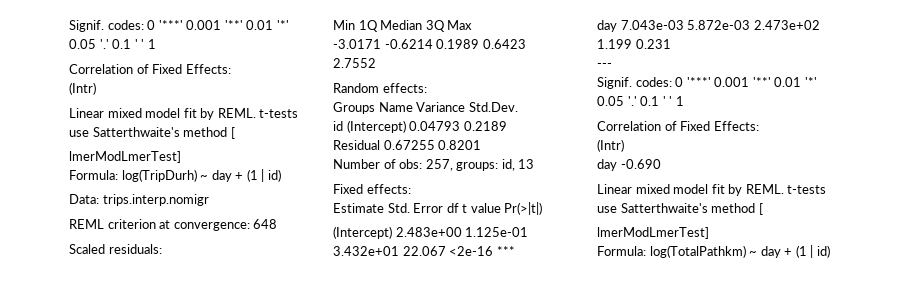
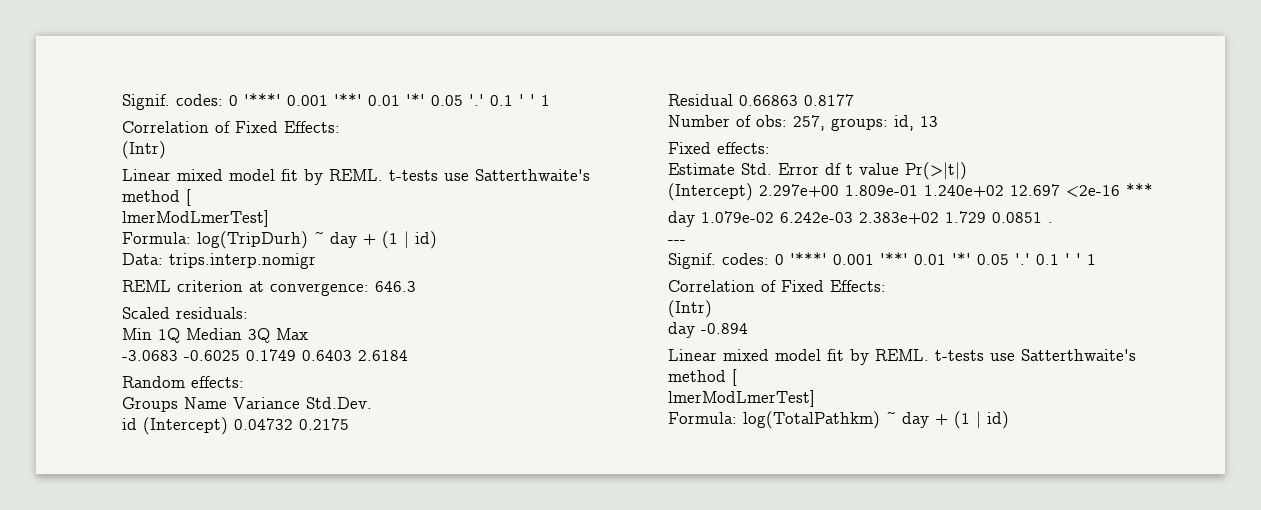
[253,219,278,229] 648 -> [375,281,416,292] 646.3
[333,39,526,49] [333,58,376,68] -3.0171 -0.6214 0.1989 0.6423 2.7552 -> [122,349,408,361] -3.0683 -0.6025 0.1749 0.6403 2.6184
[409,121,507,131] 0.04793 0.2189 -> [234,418,349,430] 0.04732 0.2175
[383,140,482,150] 0.67255 0.8201 -> [739,94,854,106] 0.66863 0.8177
[395,227,529,237] [333,246,446,256] 2.483e+00 1.125e-01 3.432e+01 22.067 -> [759,184,1060,197] 2.297e+00 1.809e-01 1.240e+02 12.697
[620,20,820,30] [597,39,671,49] 7.043e-03 5.872e-03 2.473e+02 1.199 0.231 -> [701,211,1053,224] 1.079e-02 6.242e-03 2.383e+02 1.729 0.0851 .
[620,159,661,169] -0.690 -> [701,323,748,334] -0.894

